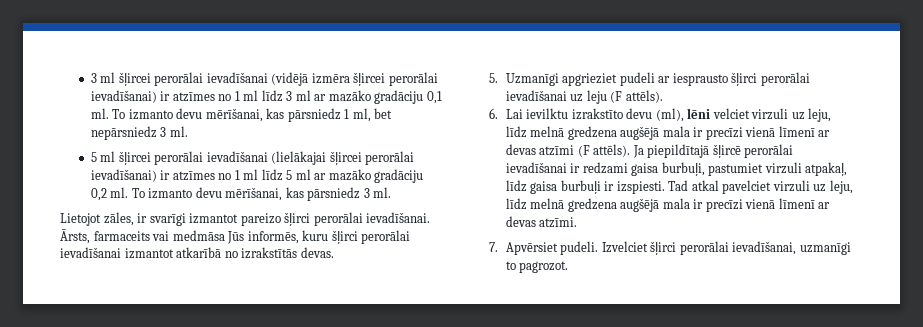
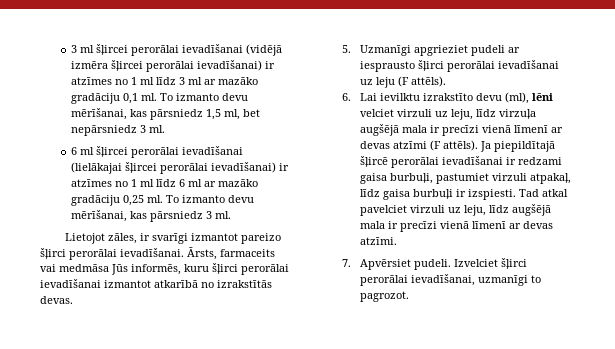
[344,109,350,119] 1 -> [205,109,221,120] 1,5
[90,152,97,162] 5 -> [70,147,77,155] 6
[286,169,424,183] [90,188,107,201] 5 ml ar mazāko gradāciju 0,2 -> [178,179,258,187] [70,195,144,206] 6 ml ar mazāko gradāciju 0,25
[530,126,617,140] melnā gredzena -> [499,109,537,119] virzuļa
[530,198,617,212] melnā gredzena -> (510, 209) none

